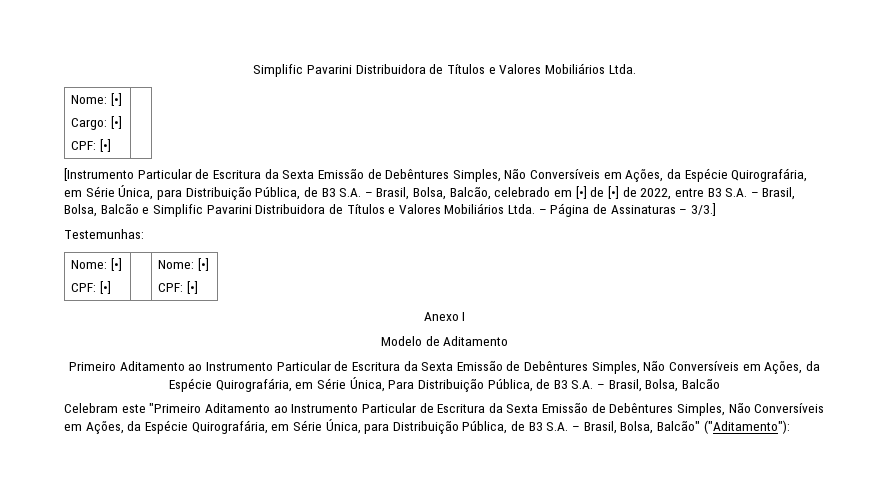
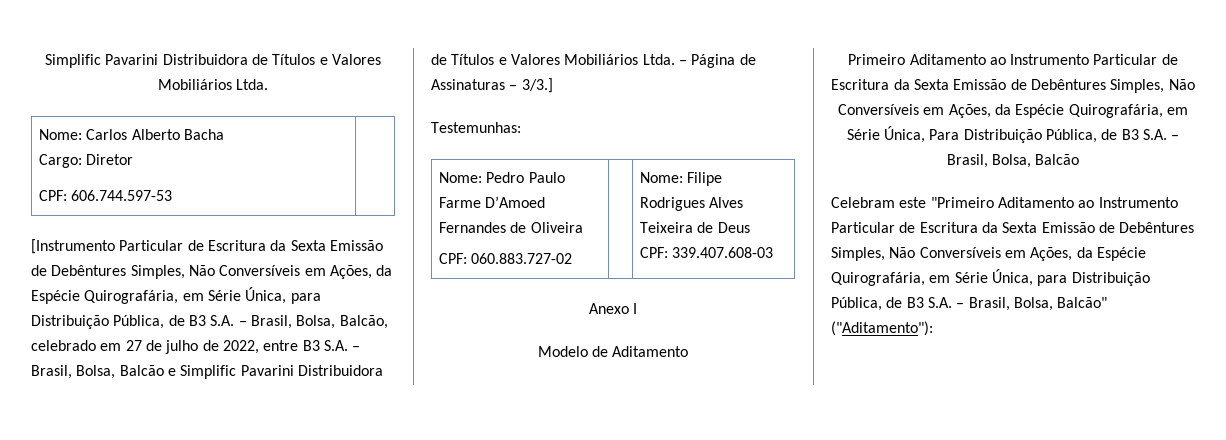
[110,93,122,106] [•] -> [86,129,225,140] Carlos Alberto Bacha
[110,116,122,129] [70,139,111,152] [•] // CPF: [•] -> [86,154,134,165] [39,190,173,201] Diretor // CPF: 606.744.597-53
[575,186,619,199] [•] de [•] -> [125,340,199,354] 27 de julho
[110,258,122,271] [70,281,111,294] [157,258,209,271] [157,281,198,294] [•] // CPF: [•] | | Nome: [•] // CPF: [•] -> [486,172,565,183] [439,196,546,208] [439,222,583,233] [439,253,573,264] [640,172,723,186] [640,197,744,211] [640,222,750,233] [640,247,774,258] Pedro Paulo Farme D’Amoed Fernandes de Oliveira // CPF: 060.883.727-02 | | Nome: Filipe Rodrigues Alves Teixeira de Deus // CPF: 339.407.608-03

